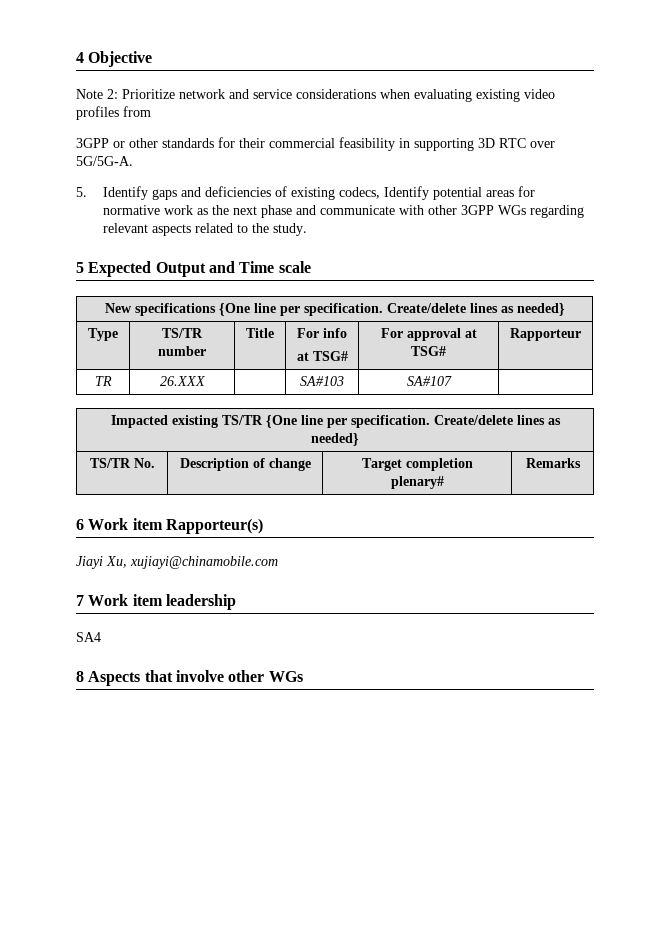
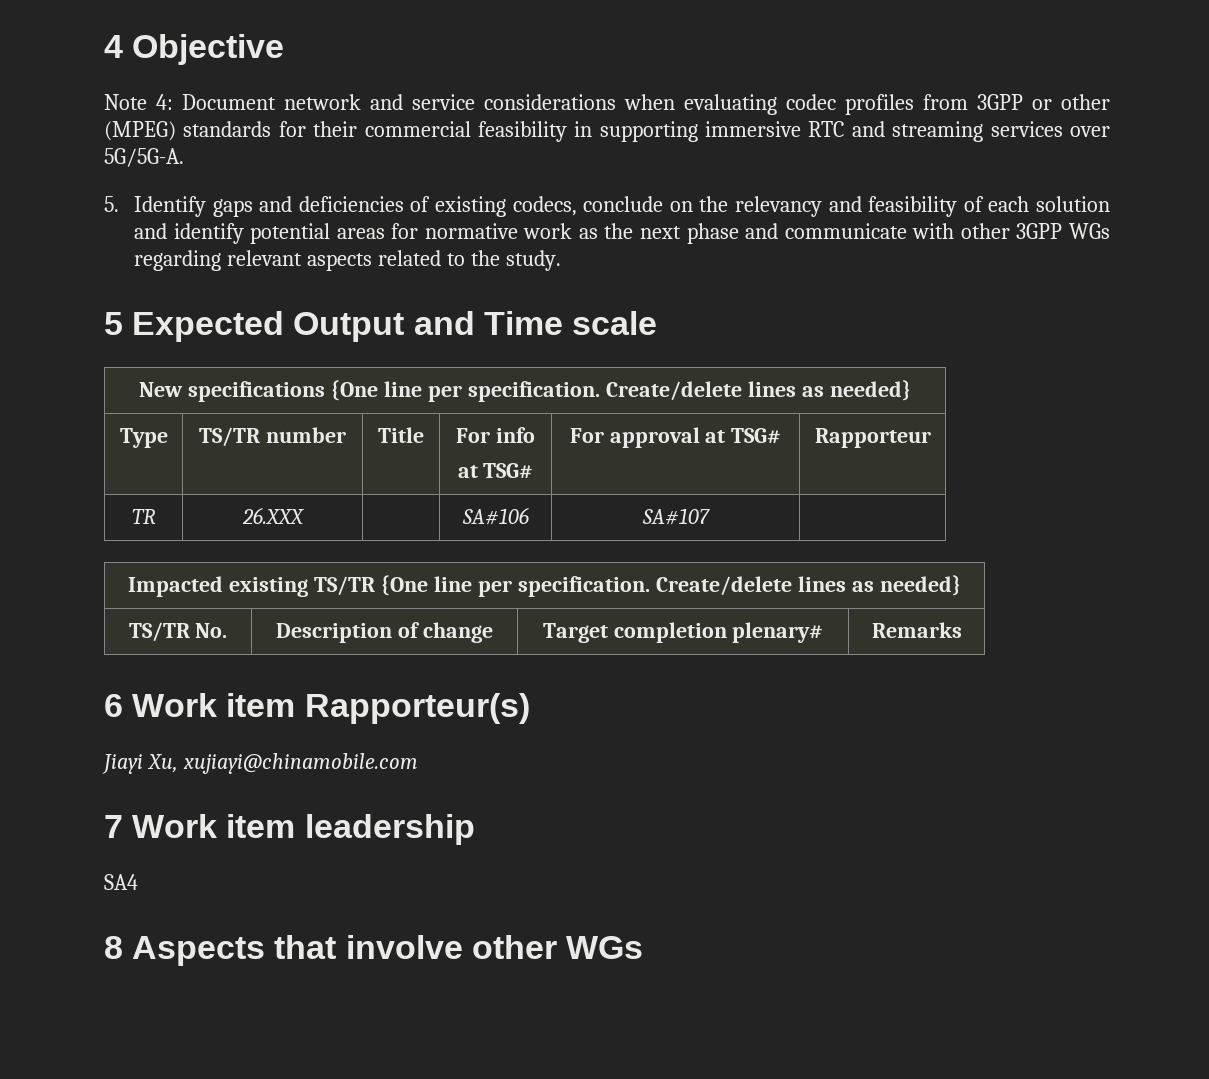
[107,89,175,99] 2: Prioritize -> [156,94,276,110] 4: Document
[476,89,555,102] existing video -> [786,94,836,110] codec
(151, 111) // -> (968, 102) none
(158, 143) none -> [104,121,176,141] (MPEG)
[478,138,526,148] 3D RTC -> [705,121,1063,142] immersive RTC and streaming services
[383,186,429,200] Identify -> [583,196,1110,217] [133,223,244,244] conclude on the relevancy and feasibility of each solution and identify
[300,376,344,386] SA#103 -> [461,507,529,525] SA#106

